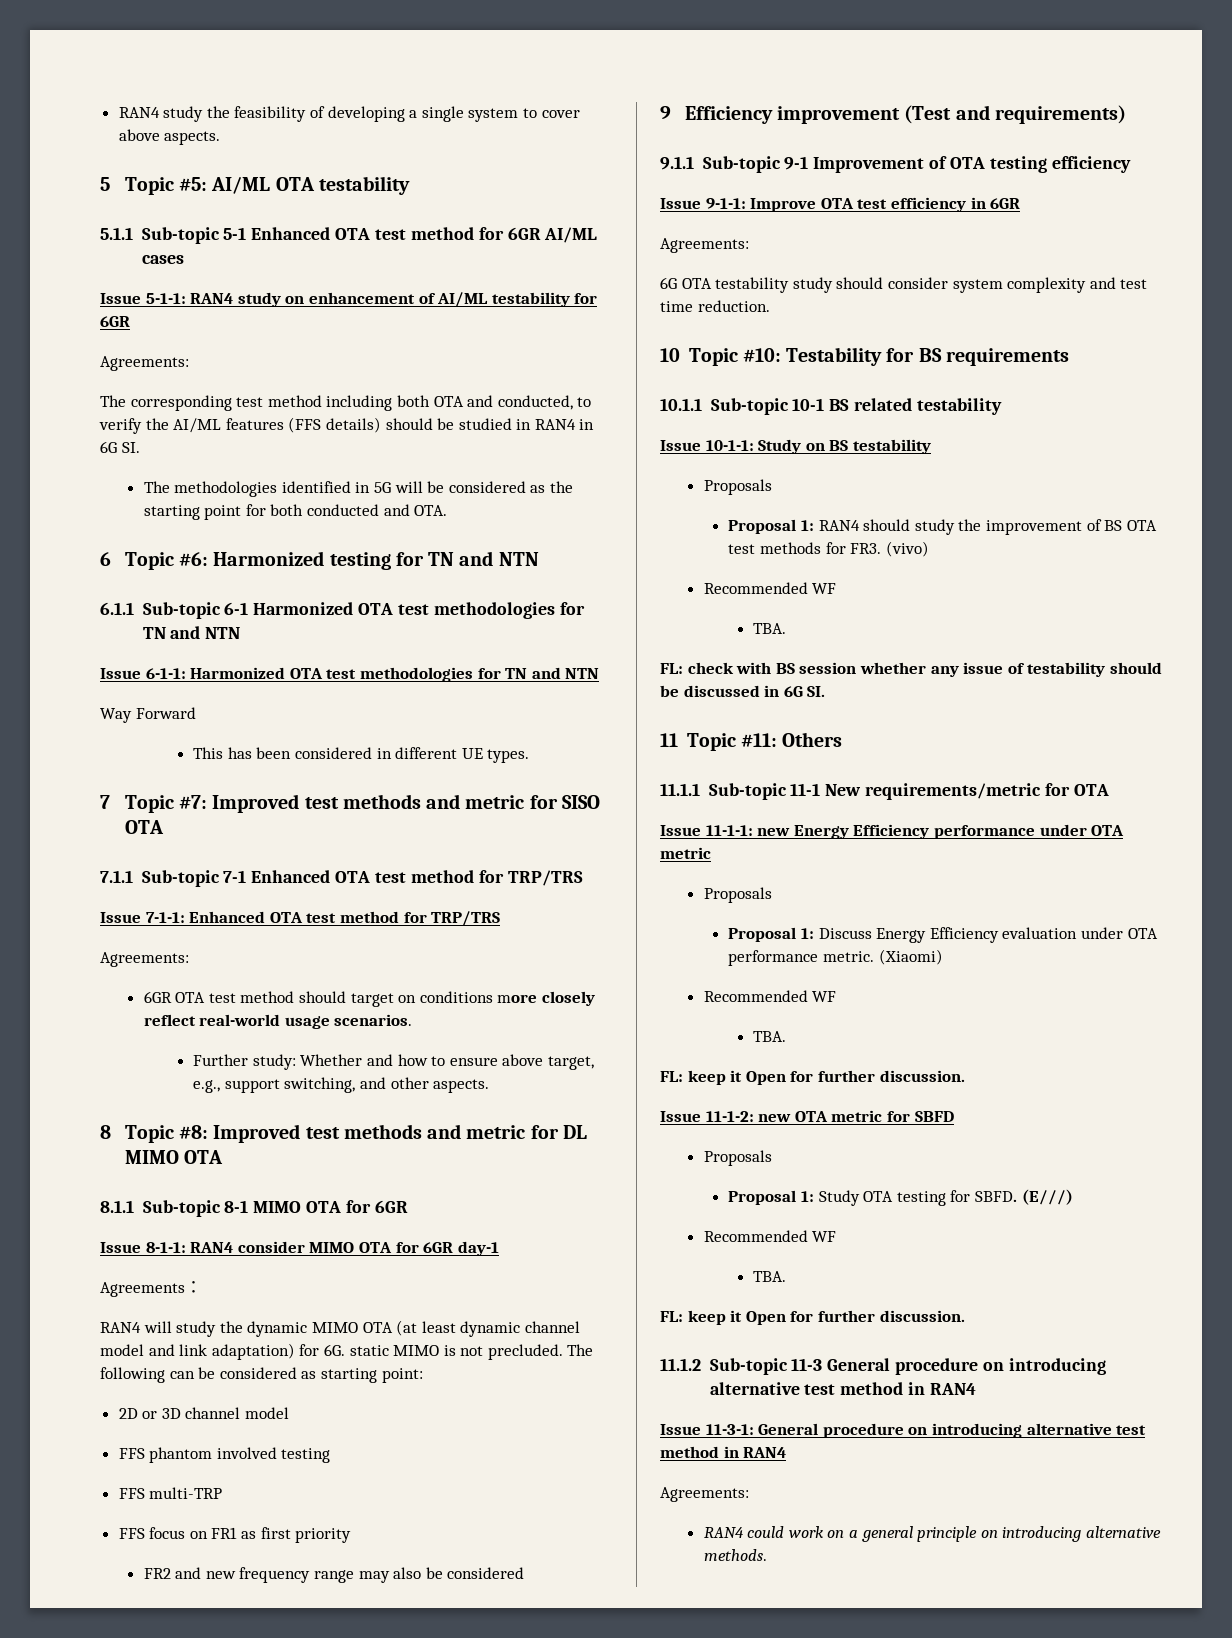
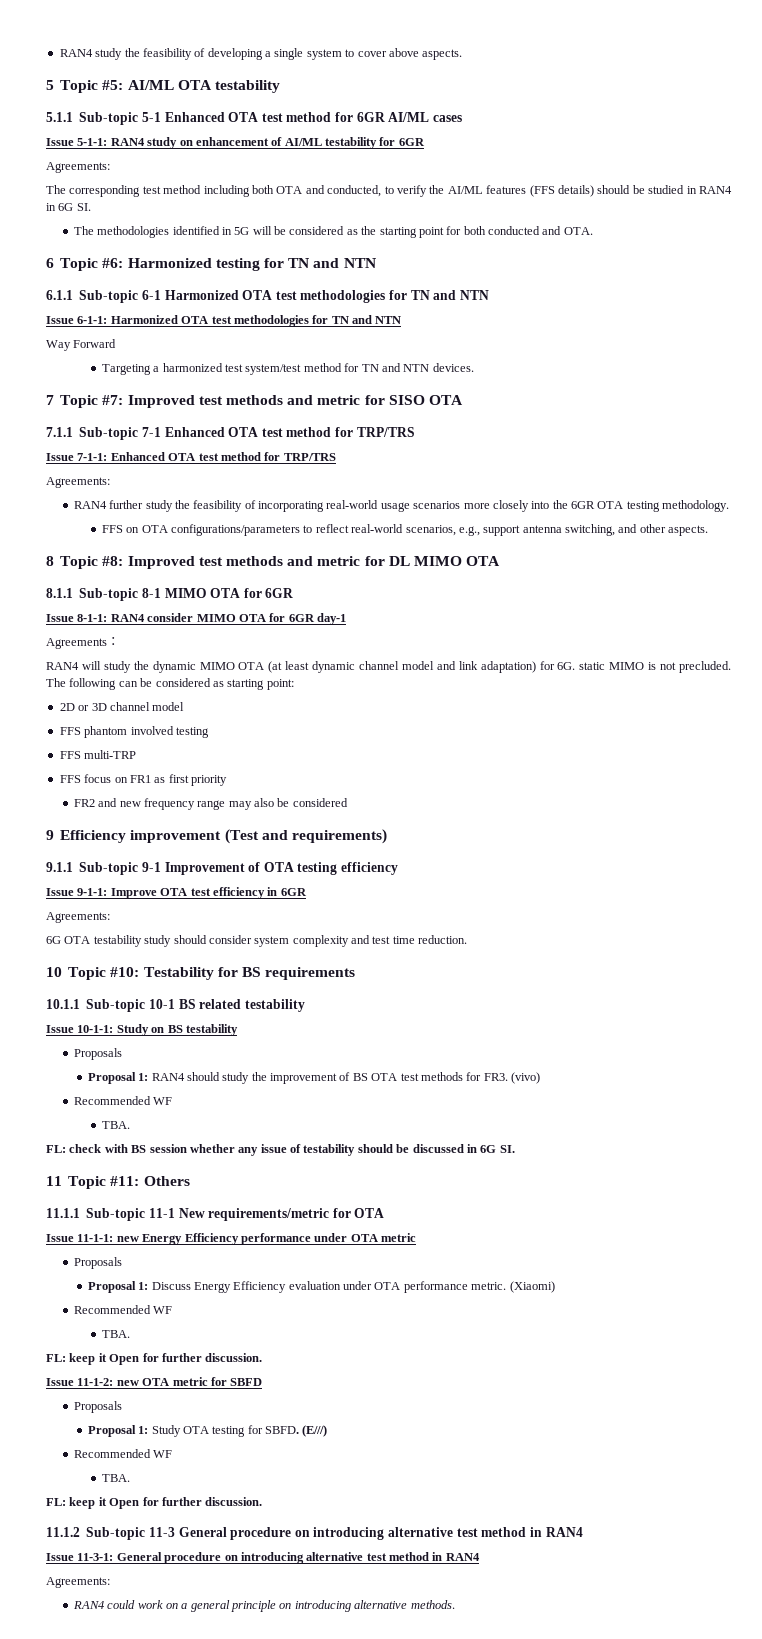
[193,747,530,763] This has been considered in different UE types. -> [101,363,474,375] Targeting a harmonized test system/test method for TN and NTN devices.
[143,991,595,1007] [143,1014,413,1029] [193,1054,594,1070] 6GR OTA test method should target on conditions more closely reflect real-world usage scenarios. // Further study: Whether and how to ensure above target, -> [73,500,730,512] [101,524,456,536] RAN4 further study the feasibility of incorporating real-world usage scenarios more closely into the 6GR OTA testing methodology. // FFS on OTA configurations/parameters to reflect real-world scenarios,
(280, 1086) none -> [522,525,562,533] antenna

